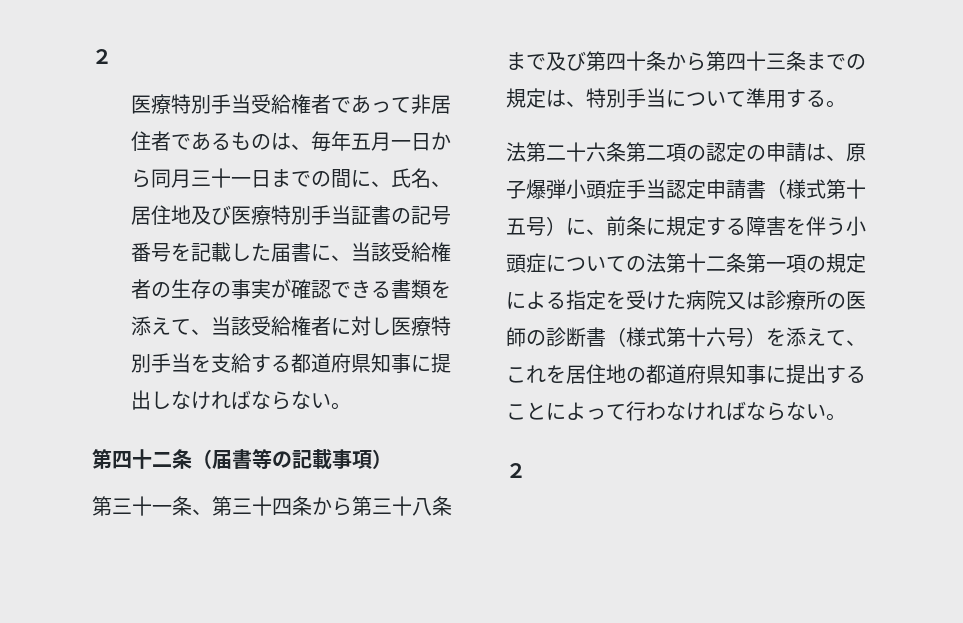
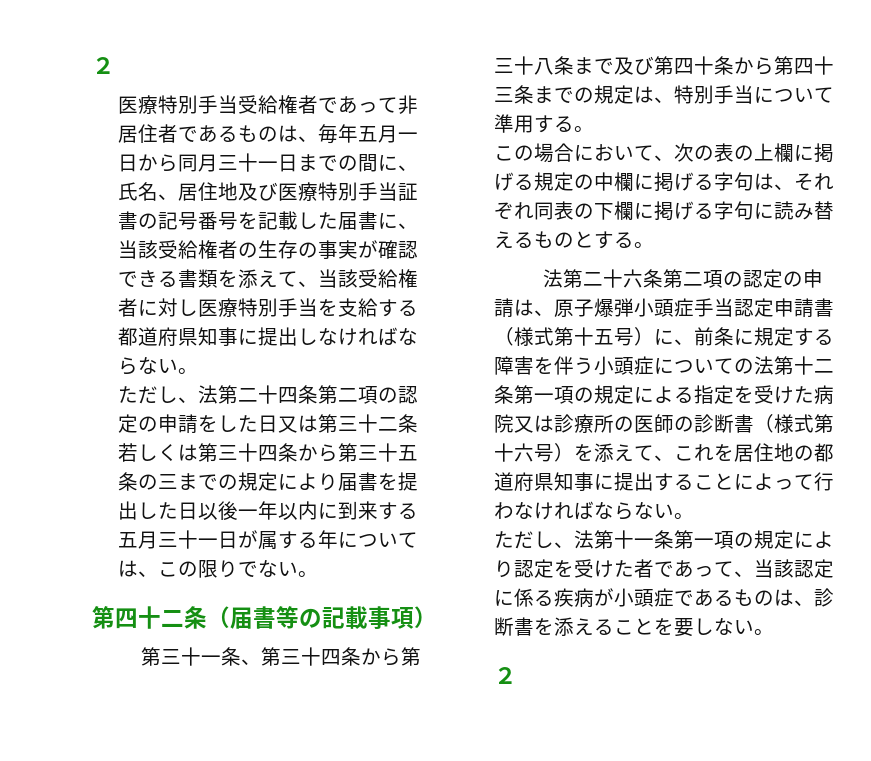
(352, 406) none -> [117,385,418,404] [117,414,418,434] [117,443,418,462] [117,472,418,491] [117,501,418,520] [117,530,418,550] [117,559,318,578] // ただし、法第二十四条第二項の認定の申請をした日又は第三十二条若しくは第三十四条から第三十五条の三までの規定により届書を提出した日以後一年以内に到来する五月三十一日が属する年については、この限りでない。
(846, 104) none -> [494,143,834,163] [494,172,834,192] [494,201,834,221] [494,231,654,249] // この場合において、次の表の上欄に掲げる規定の中欄に掲げる字句は、それぞれ同表の下欄に掲げる字句に読み替えるものとする。
(846, 417) none -> [494,530,834,549] [494,559,834,578] [494,588,834,608] [494,617,774,637] // ただし、法第十一条第一項の規定により認定を受けた者であって、当該認定に係る疾病が小頭症であるものは、診断書を添えることを要しない。

